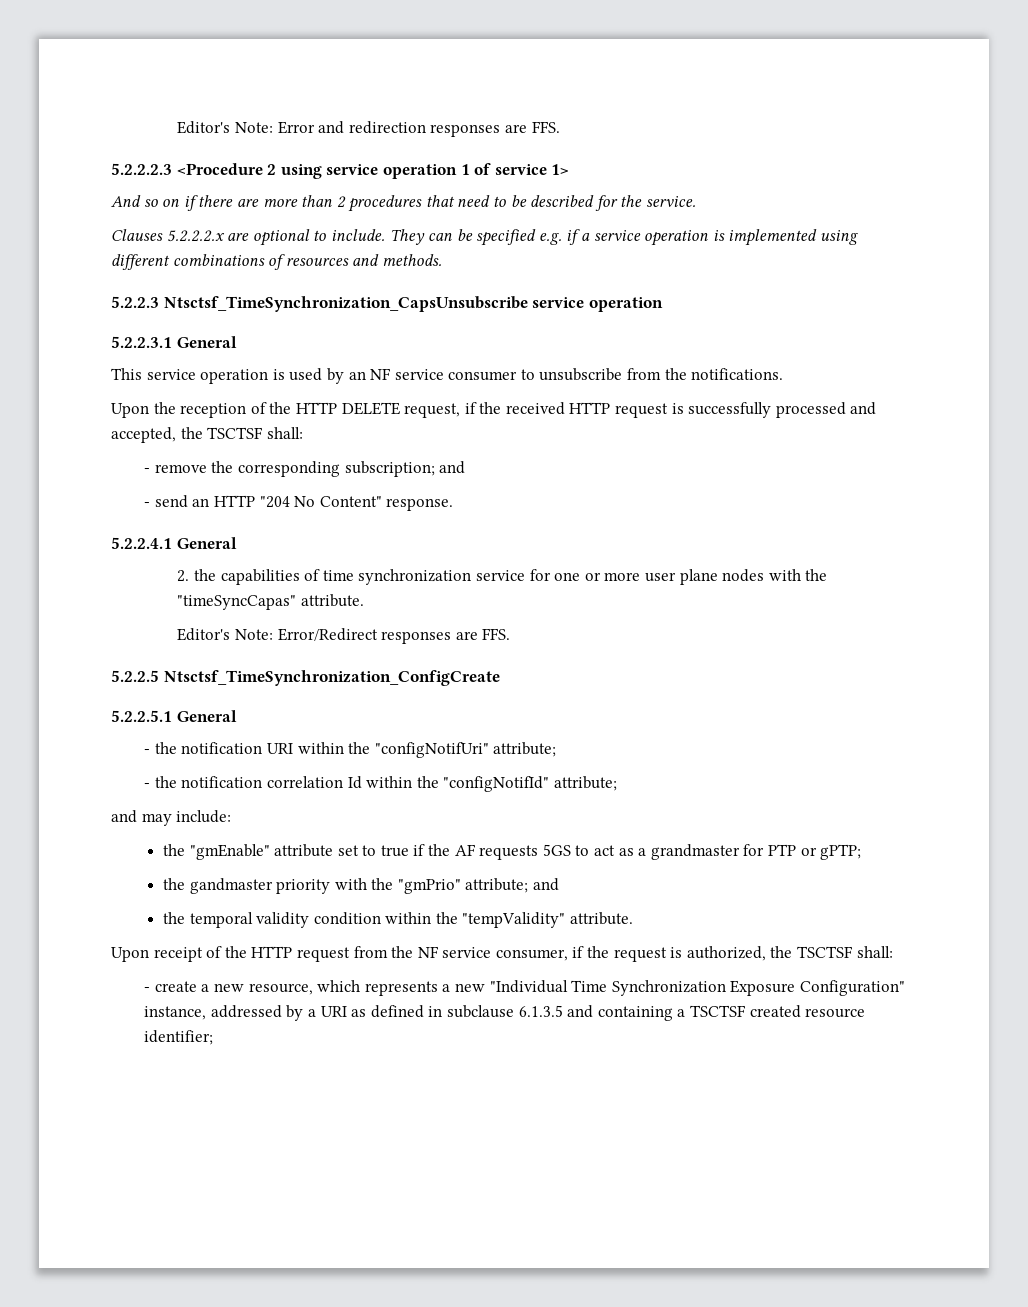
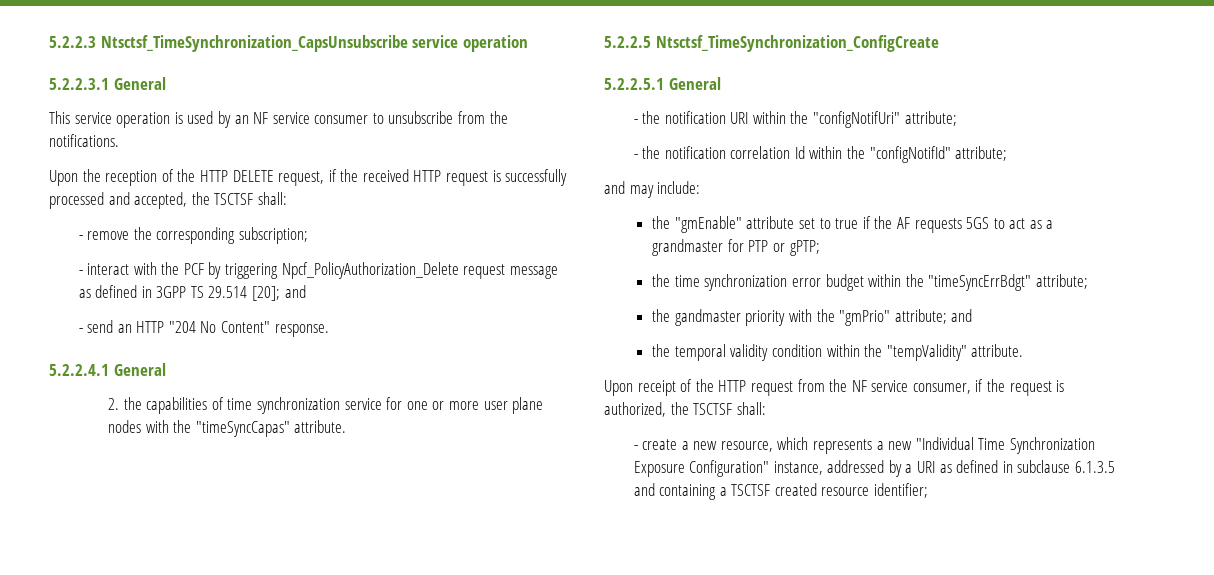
[177,121,560,137] [111,163,570,179] [111,195,697,212] [111,229,859,246] [111,254,442,270] Editor's Note: Error and redirection responses are FFS. // 5.2.2.2.3 <Procedure 2 using service operation 1 of service 1> // And so on if there are more than 2 procedures that need to be described for the service. // Clauses 5.2.2.2.x are optional to include. They can be specified e.g. if a service operation is implemented using different combinations of resources and methods. // -> (49, 42) none
(435, 469) none -> [78,262,558,279] [78,285,281,301] // - interact with the PCF by triggering Npcf_PolicyAuthorization_Delete request message as defined in 3GPP TS 29.514 [20];
[177,628,511,644] // Editor's Note: Error/Redirect responses are FFS. -> (347, 426) none
(862, 852) none -> [652,274,1088,291] // the time synchronization error budget within the "timeSyncErrBdgt" attribute;

